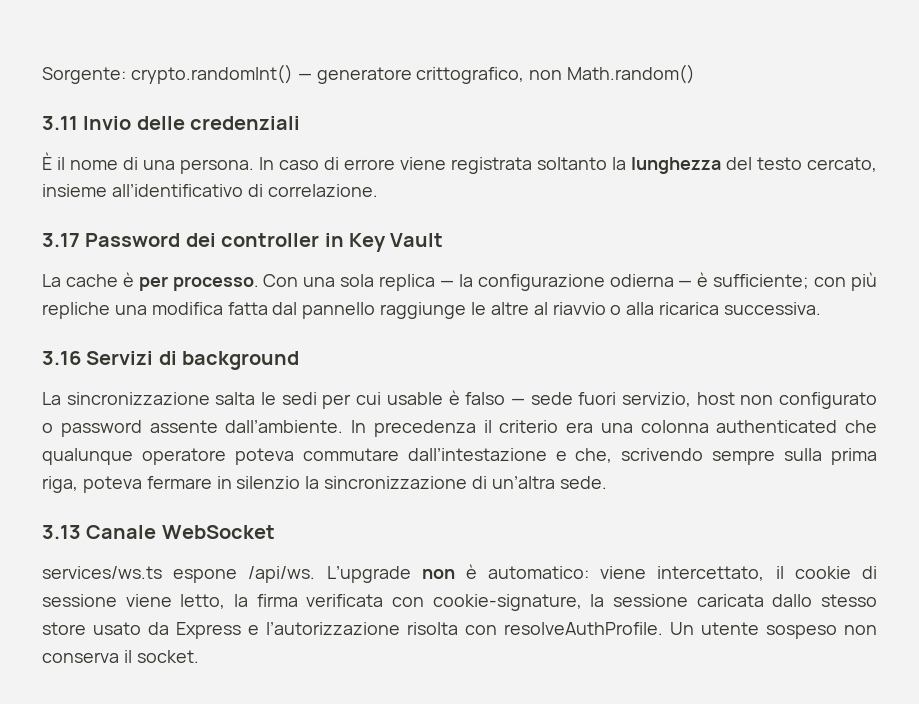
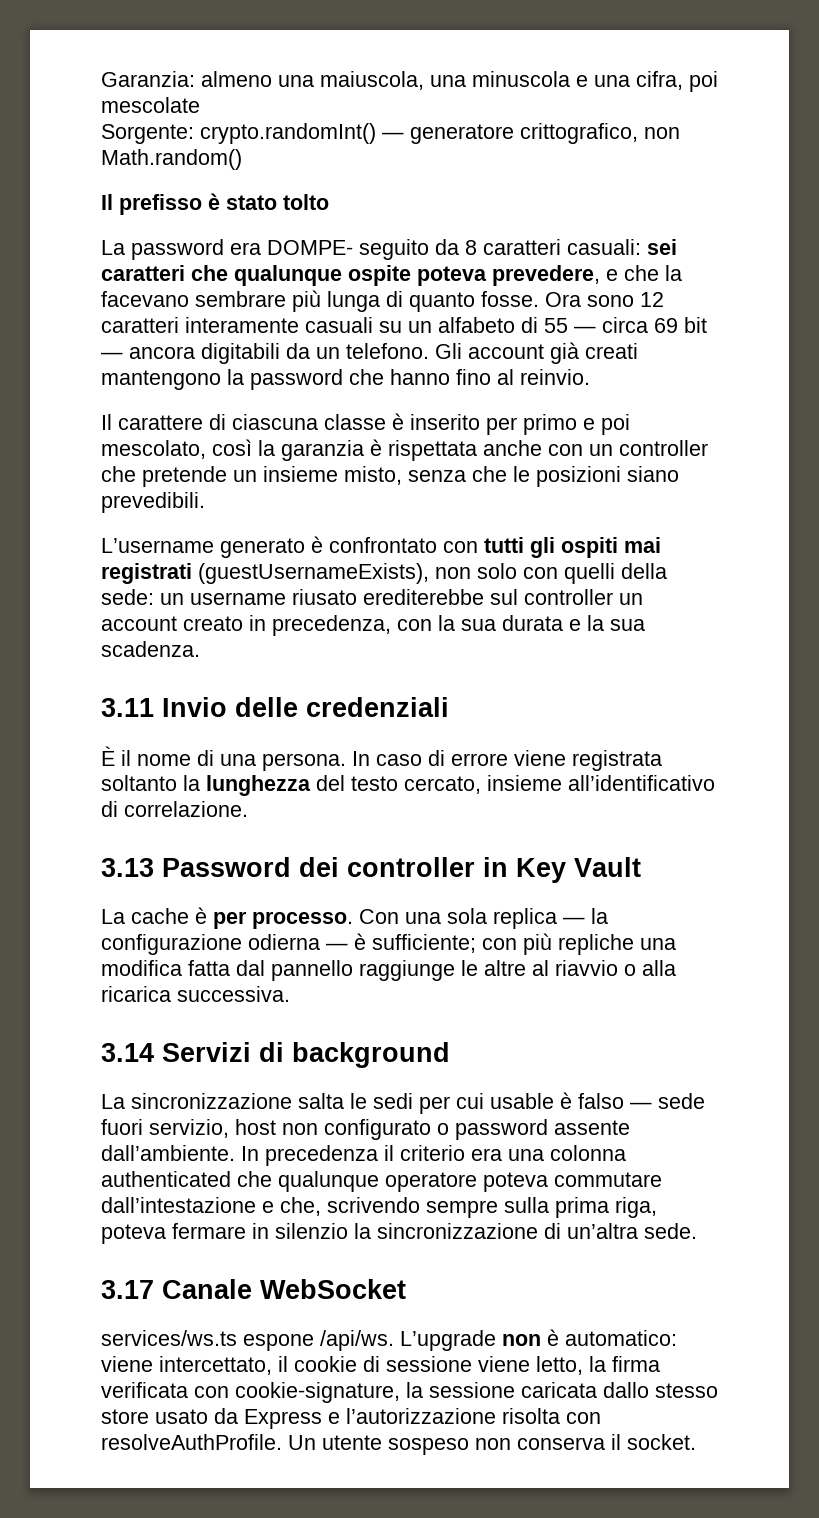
(42, 75) none -> [101,71,718,92] [101,97,200,113] Garanzia: almeno una maiuscola, una minuscola e una cifra, poi mescolate //
(696, 74) none -> [101,193,329,215] [101,239,677,260] [101,265,682,286] [101,290,664,312] [101,317,707,333] [101,342,638,364] [101,369,590,390] [101,413,630,435] [101,439,708,461] [101,466,679,487] [101,492,205,513] [101,536,661,558] [101,563,667,584] [101,589,643,605] [101,615,645,636] [101,641,200,657] // Il prefisso è stato tolto // La password era DOMPE- seguito da 8 caratteri casuali: sei caratteri che qualunque ospite poteva prevedere, e che la facevano sembrare più lunga di quanto fosse. Ora sono 12 caratteri interamente casuali su un alfabeto di 55 — circa 69 bit — ancora digitabili da un telefono. Gli account già creati mantengono la password che hanno fino al reinvio. // Il carattere di ciascuna classe è inserito per primo e poi mescolato, così la garanzia è rispettata anche con un controller che pretende un insieme misto, senza che le posizioni siano prevedibili. // L’username generato è confrontato con tutti gli ospiti mai registrati (guestUsernameExists), non solo con quelli della sede: un username riusato erediterebbe sul controller un account creato in precedenza, con la sua durata e la sua scadenza.
[42,233,80,247] 3.17 -> [101,858,154,877] 3.13
[42,351,81,365] 3.16 -> [101,1043,154,1062] 3.14
[42,525,81,539] 3.13 -> [101,1280,154,1299] 3.17

